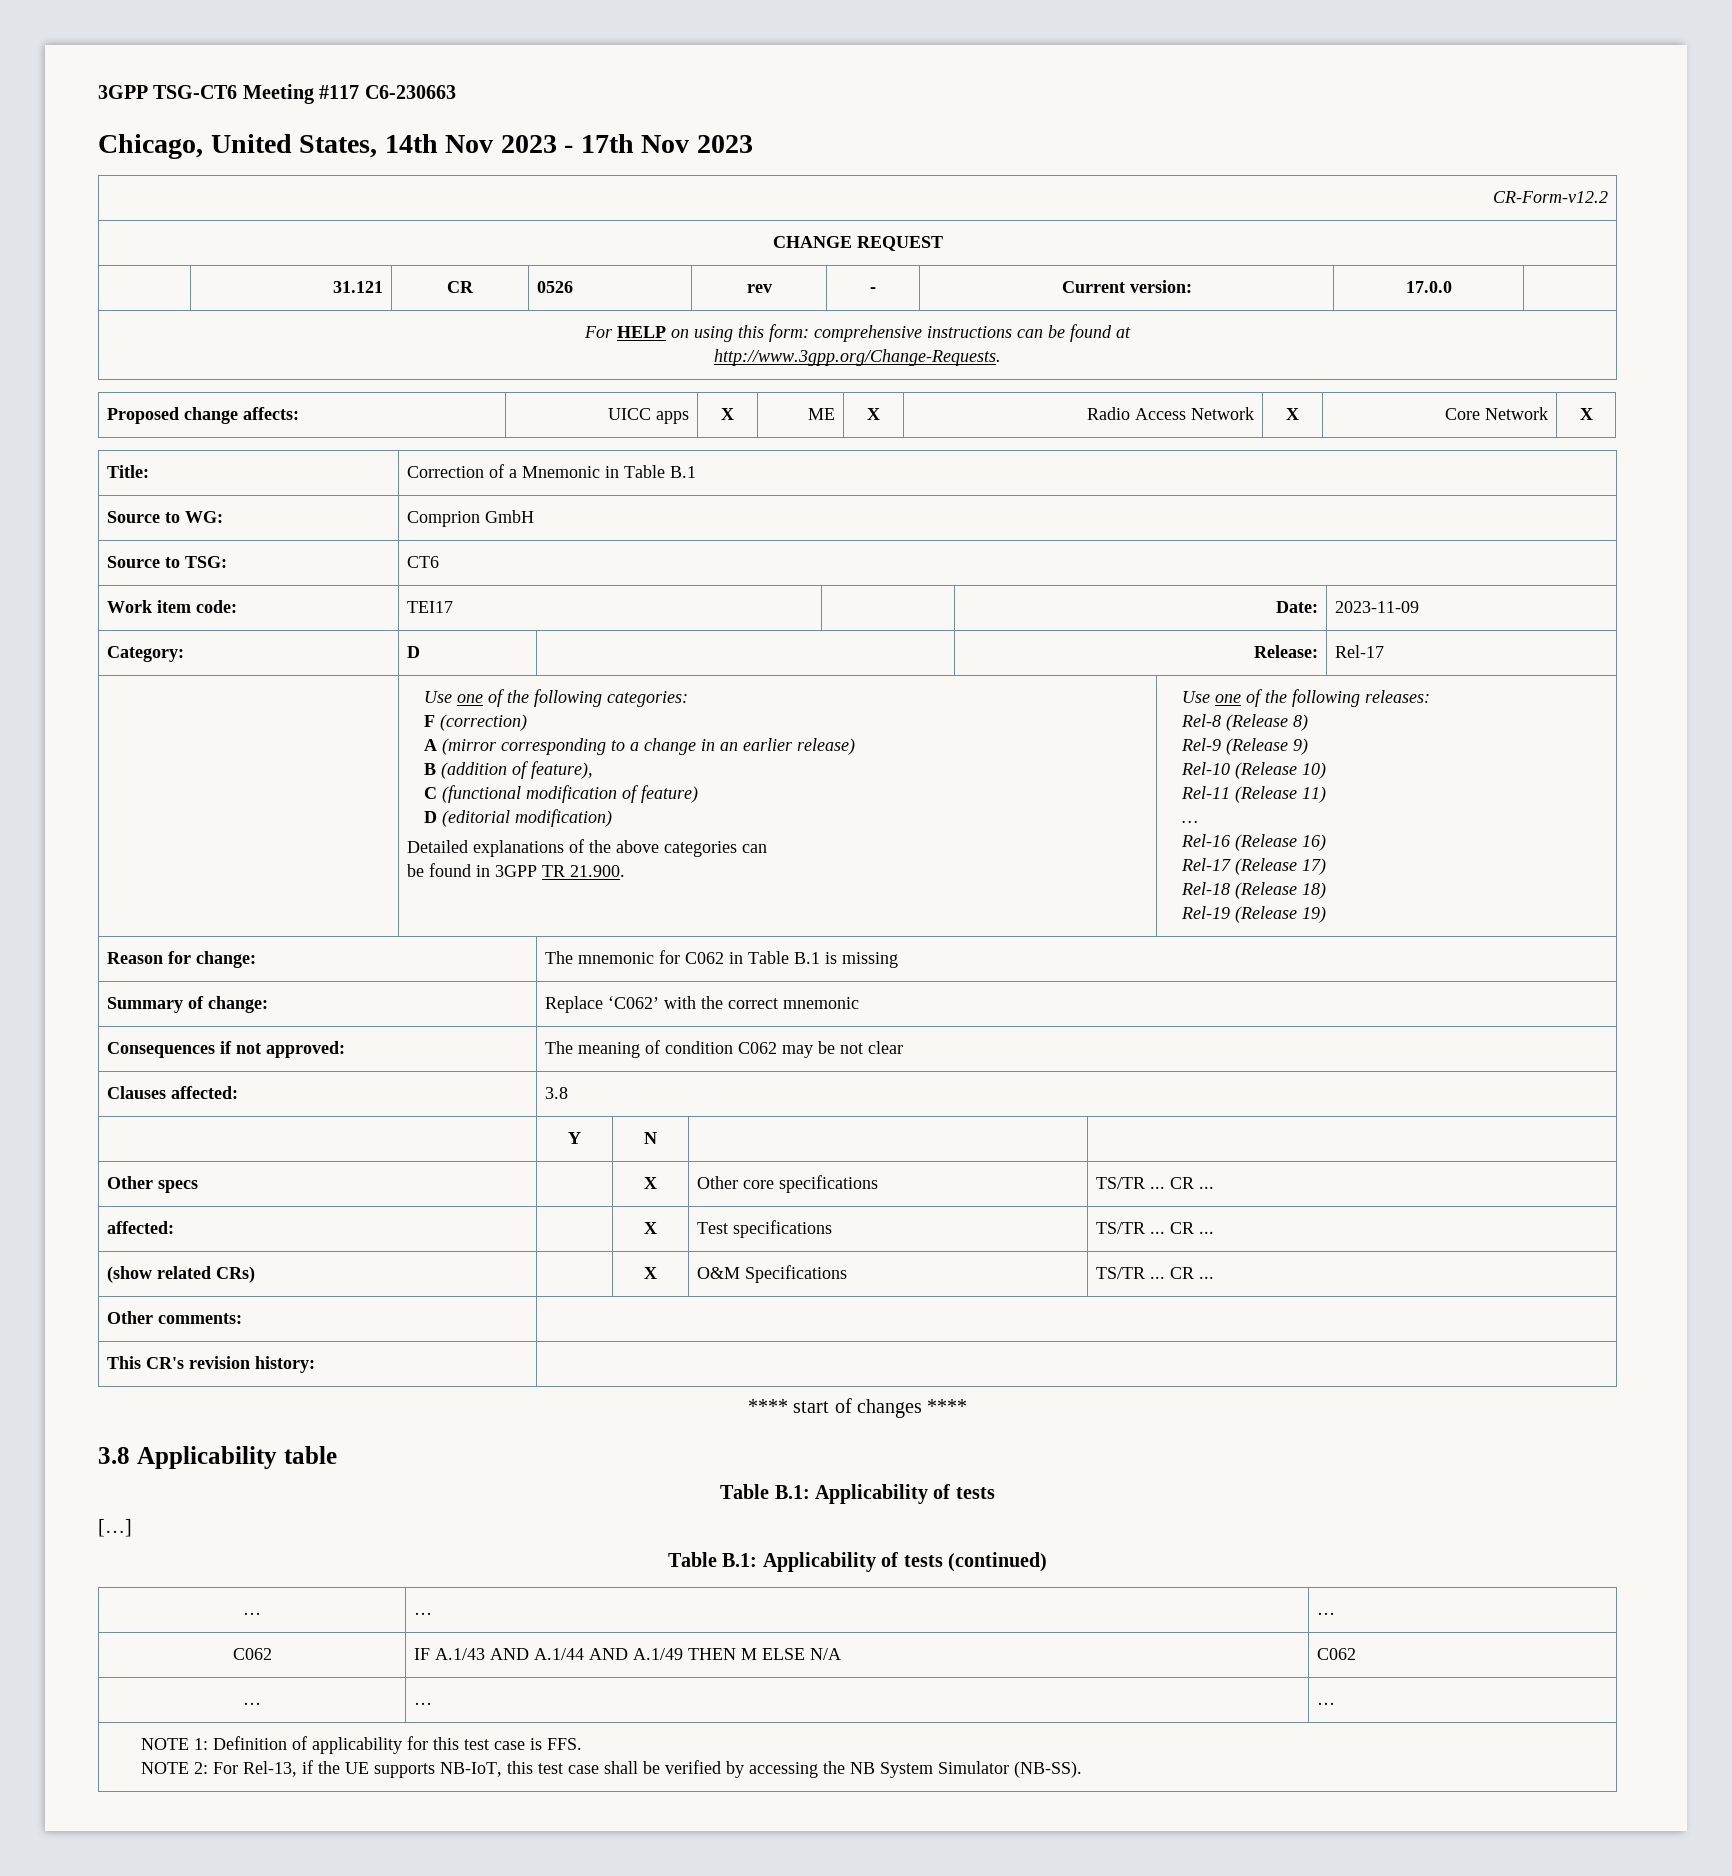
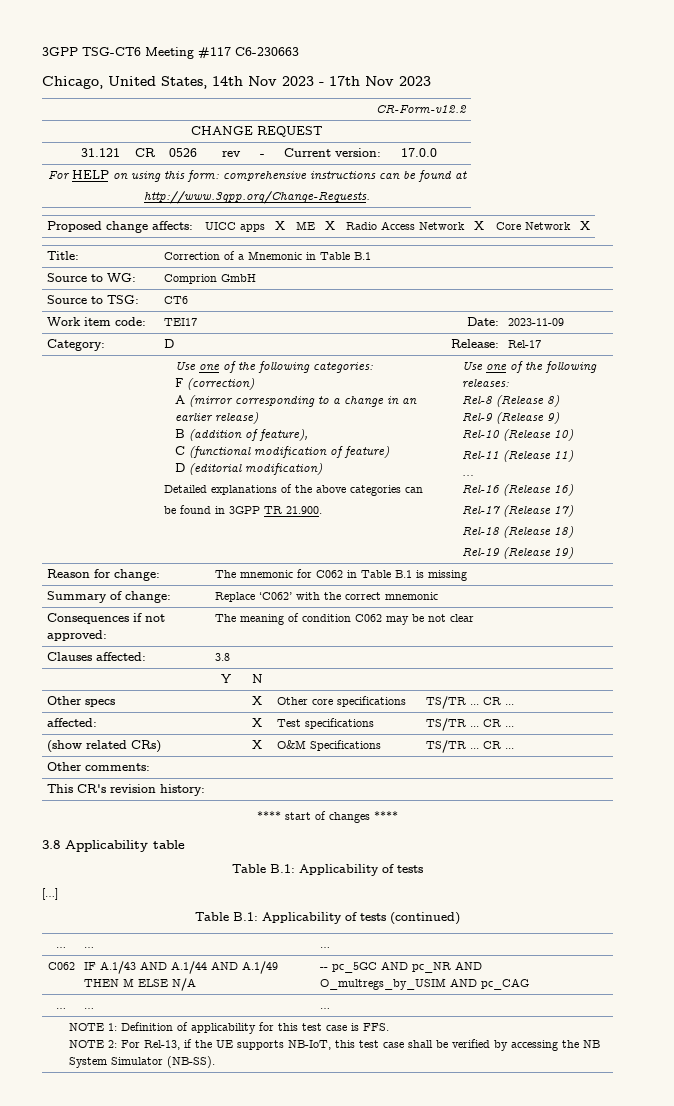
[1316,1648,1356,1660] C062 -> [319,961,482,973] [319,978,529,990] -- pc_5GC AND pc_NR AND O_multregs_by_USIM AND pc_CAG

